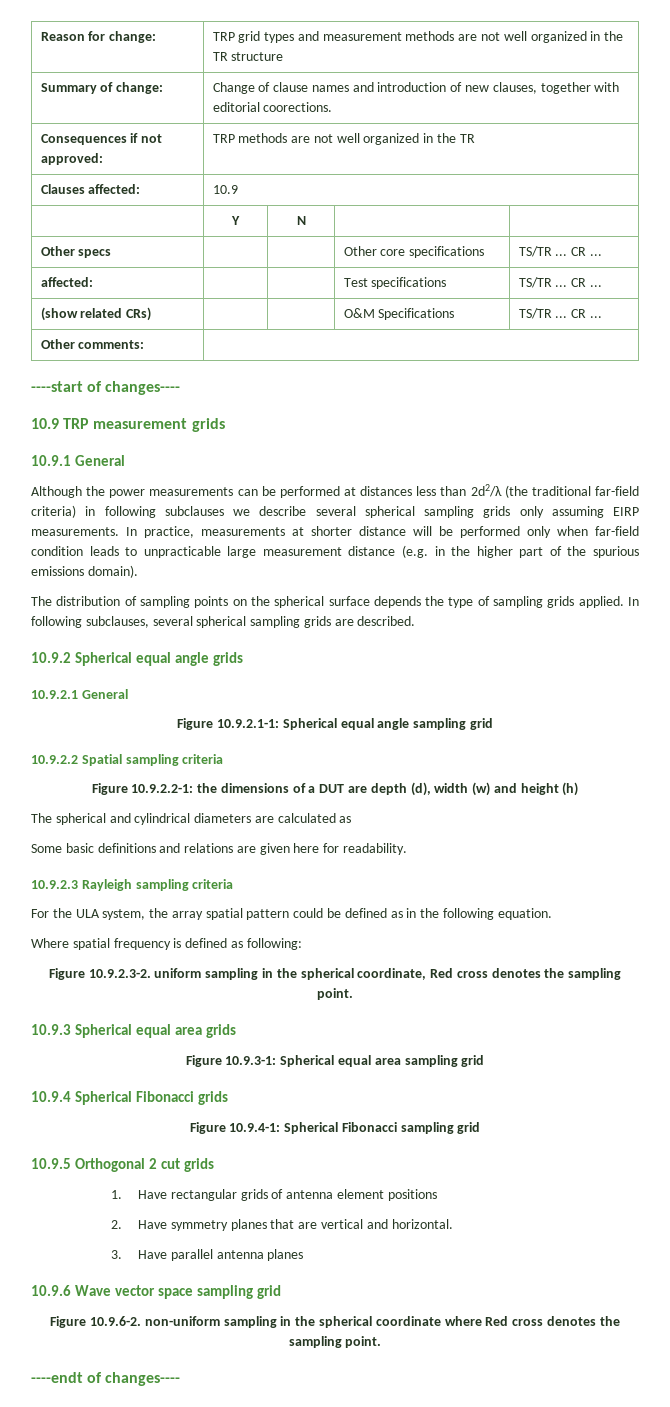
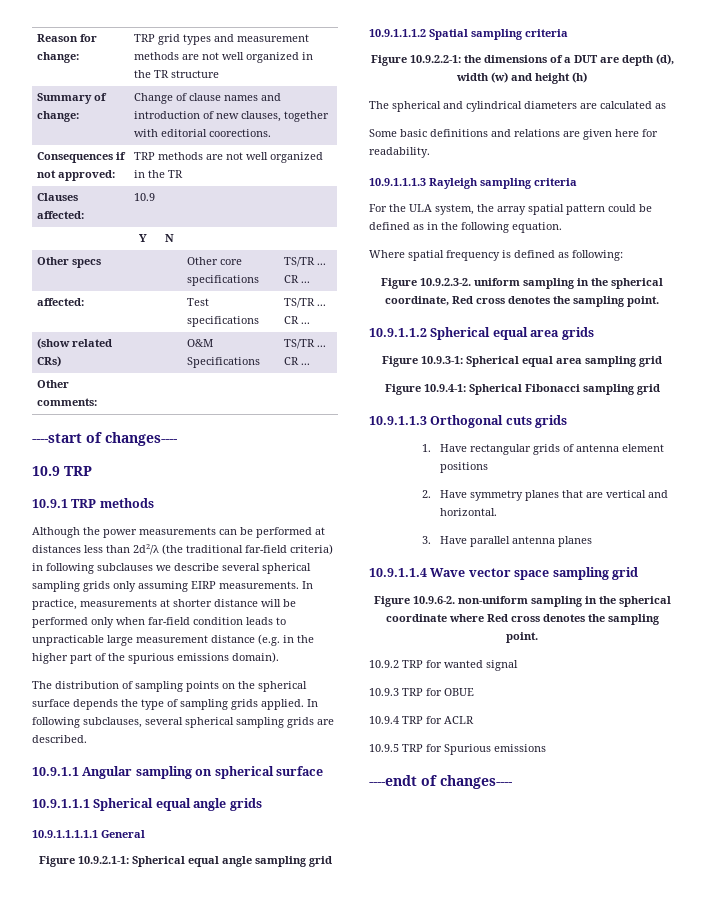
[93,418,225,432] measurement grids -> (92, 471) none
[74,455,125,466] General -> [71,498,154,508] TRP methods
[31,652,71,663] 10.9.2 -> [32,766,323,779] [32,799,90,808] 10.9.1.1 Angular sampling on spherical surface // 10.9.1.1.1
[31,690,78,699] 10.9.2.1 -> [32,830,98,838] 10.9.1.1.1.1.1
[31,755,78,764] 10.9.2.2 -> [369,29,426,37] 10.9.1.1.1.2
[31,880,78,889] 10.9.2.3 -> [369,178,426,186] 10.9.1.1.1.3
[31,1024,71,1035] 10.9.3 -> [369,328,427,337] 10.9.1.1.2
[31,1091,228,1105] // 10.9.4 Spherical Fibonacci grids -> (662, 361) none
[31,1158,180,1172] 10.9.5 Orthogonal 2 cut -> [369,415,532,428] 10.9.1.1.3 Orthogonal cuts
[31,1285,71,1296] 10.9.6 -> [369,568,427,577] 10.9.1.1.4
(382, 1342) none -> [369,660,518,671] [369,688,474,696] [369,716,474,724] [369,744,546,755] // 10.9.2 TRP for wanted signal // 10.9.3 TRP for OBUE // 10.9.4 TRP for ACLR // 10.9.5 TRP for Spurious emissions

